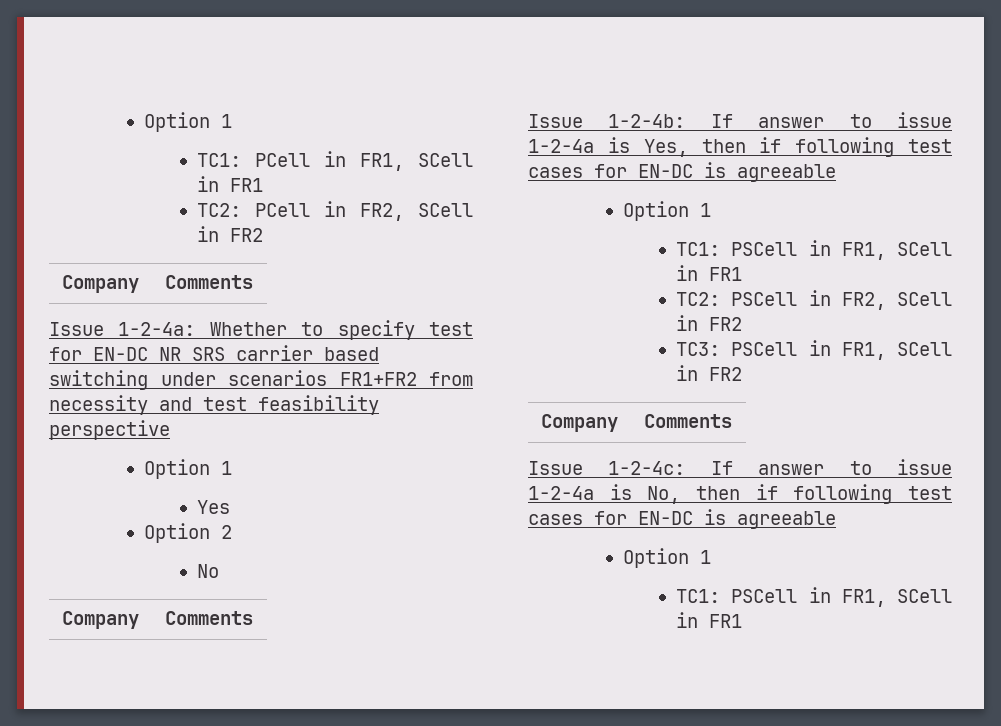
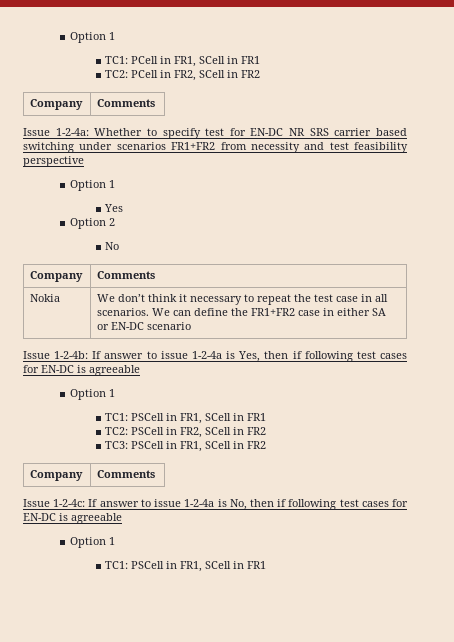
(253, 618) none -> [30,294,61,302] [97,294,389,305] [97,308,387,316] [97,322,192,330] // Nokia | We don’t think it necessary to repeat the test case in all scenarios. We can define the FR1+FR2 case in either SA or EN-DC scenario

